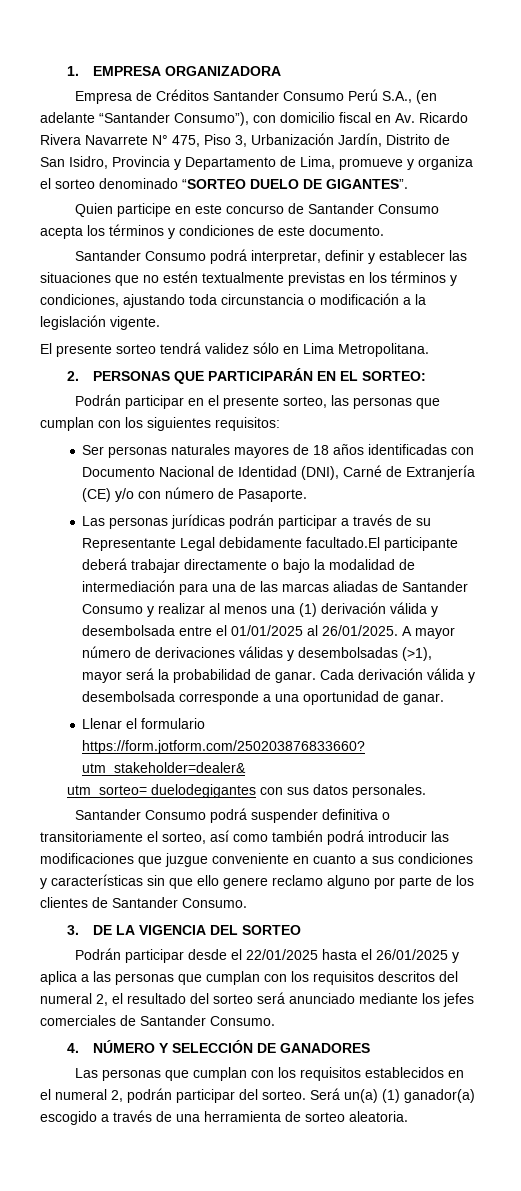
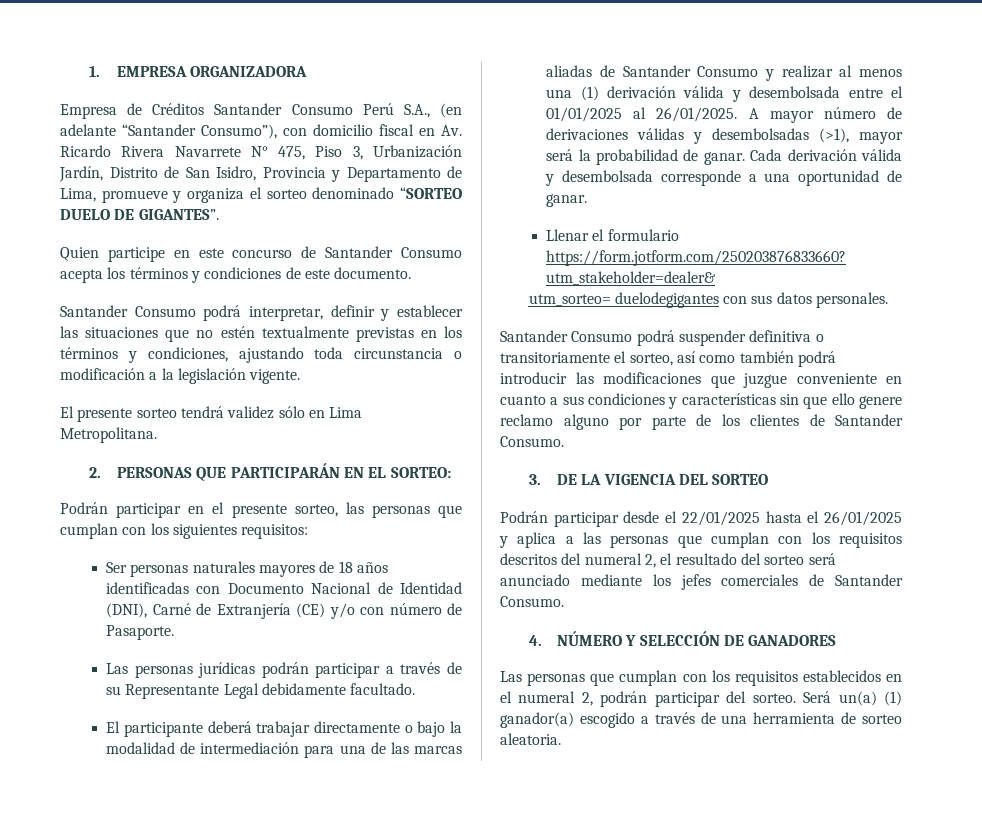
[306,537,381,548] facultado.El -> [350,683,416,695] [106,721,121,733] facultado. // El

